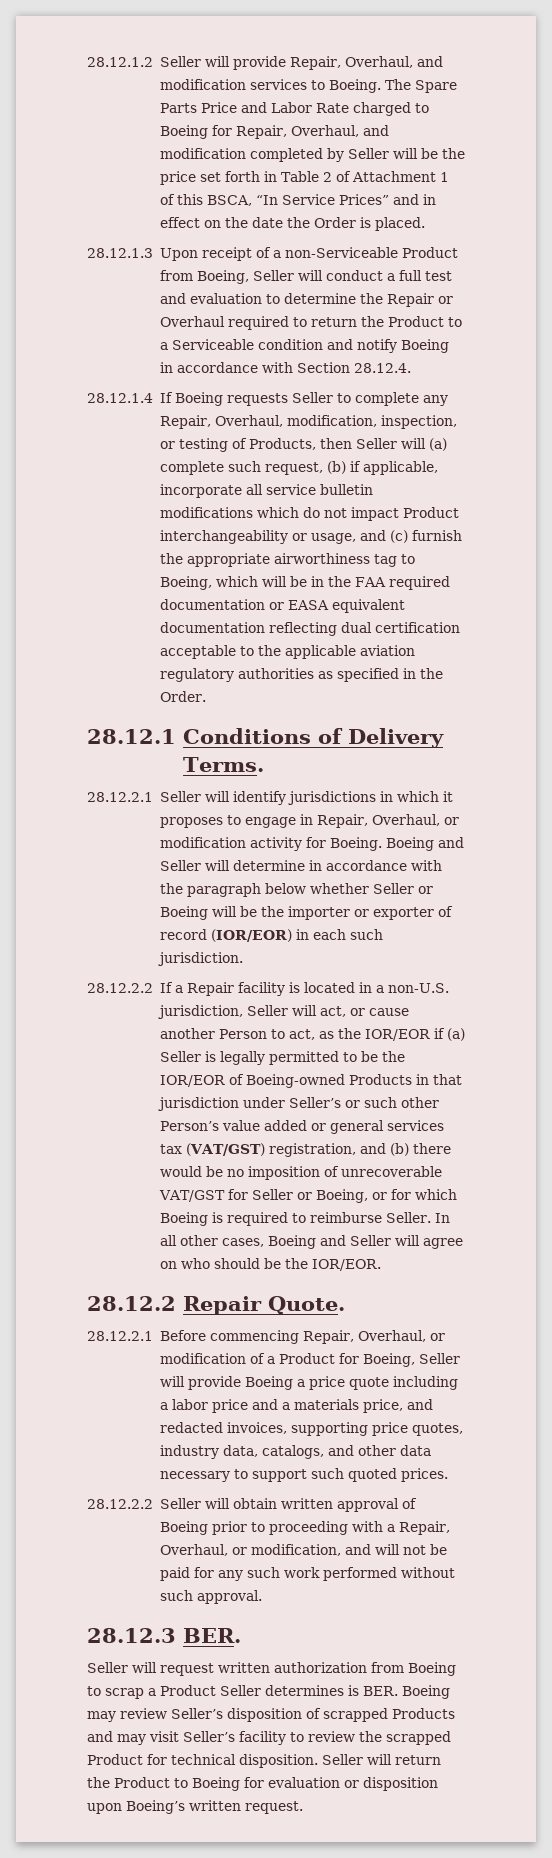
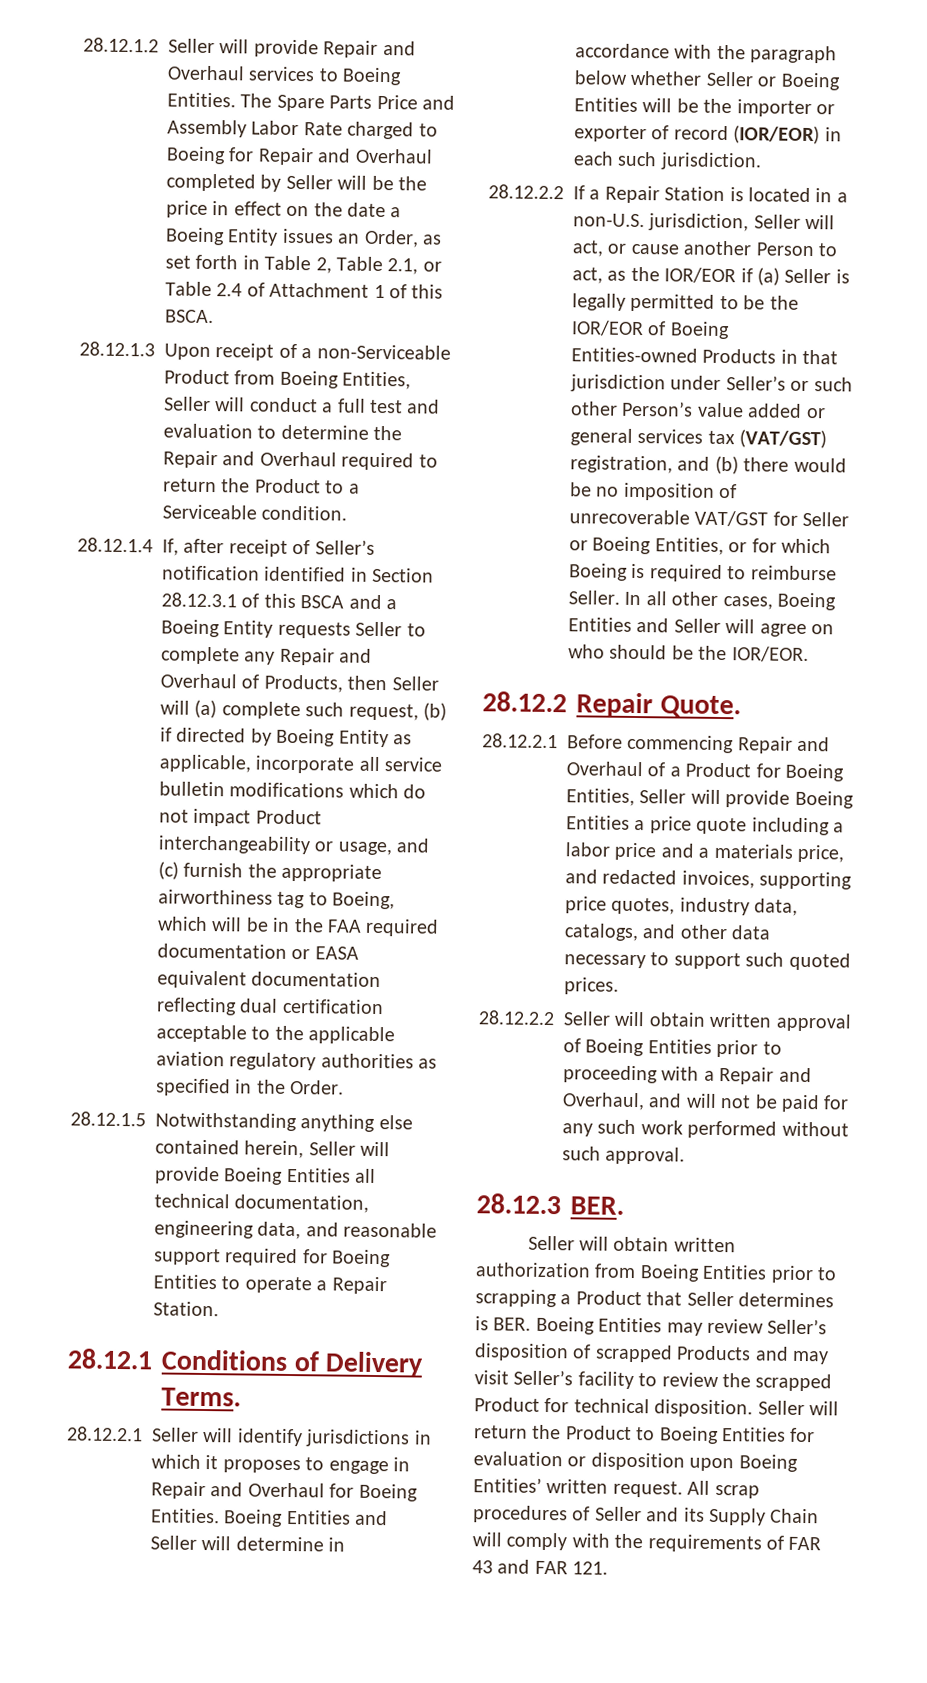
[289,56,443,70] [159,79,381,93] Repair, Overhaul, and modification services to Boeing. -> [323,40,416,58] [167,65,403,86] [167,92,236,108] Repair and Overhaul services to Boeing Entities.
(267, 107) none -> [167,119,247,138] Assembly
[235,125,389,139] [159,148,246,159] Repair, Overhaul, and modification -> [257,147,433,166] Repair and Overhaul
[199,171,332,182] set forth in Table 2 -> [212,201,402,218] [165,227,442,248] [165,254,442,275] [165,281,243,297] in effect on the date a Boeing Entity issues an Order, as set forth in Table 2, Table 2.1, or Table 2.4
[206,194,436,206] [159,217,425,231] BSCA, “In Service Prices” and in effect on the date the Order is placed. -> [165,309,214,324] BSCA.
[196,270,249,284] Boeing, -> [279,370,412,390] Boeing Entities,
[437,296,453,304] or -> [222,451,256,466] and
[257,339,449,353] [159,362,411,373] [87,392,223,406] condition and notify Boeing in accordance with Section 28.12.4. // 28.12.1.4 If Boeing -> [261,505,348,521] [77,537,375,557] [162,565,435,583] [161,592,397,610] [161,619,274,638] condition. // 28.12.1.4 If, after receipt of Seller’s notification identified in Section 28.12.3.1 of this BSCA and a Boeing Entity
[159,415,457,429] [159,438,228,452] Repair, Overhaul, modification, inspection, or testing -> [279,647,373,666] [160,673,237,689] Repair and Overhaul
(361, 466) none -> [176,727,412,748] directed by Boeing Entity as
(206, 696) none -> [70,1111,413,1132] [155,1139,391,1159] [154,1166,377,1185] [154,1193,370,1213] [154,1220,438,1240] [154,1248,392,1268] [153,1274,387,1295] [153,1301,219,1317] // 28.12.1.5 Notwithstanding anything else contained herein, Seller will provide Boeing Entities all technical documentation, engineering data, and reasonable support required for Boeing Entities to operate a Repair Station.
[316,814,459,828] [159,837,434,851] Repair, Overhaul, or modification activity for Boeing. Boeing -> [151,1481,418,1502] [151,1508,351,1527] Repair and Overhaul for Boeing Entities. Boeing Entities
(208, 913) none -> [574,97,638,112] Entities
[237,982,285,996] facility -> [664,186,726,202] Station
[245,1074,345,1088] Boeing-owned -> [669,321,730,340] [571,347,698,363] Boeing Entities-owned
[315,1189,368,1203] Boeing, -> [592,536,724,556] Boeing Entities,
(316, 1242) none -> [568,617,632,632] Entities
[302,1330,445,1344] [159,1353,246,1364] Repair, Overhaul, or modification -> [737,736,831,754] [566,761,643,777] Repair and Overhaul
[362,1353,460,1367] [159,1376,293,1390] Boeing, Seller will provide Boeing -> [785,763,844,782] [566,788,854,809] [566,815,630,830] Boeing Entities, Seller will provide Boeing Entities
(208, 1528) none -> [647,1039,712,1054] Entities
[398,1521,450,1535] [159,1544,341,1556] Repair, Overhaul, or modification, -> [719,1067,812,1085] [562,1092,645,1111] Repair and Overhaul,
[160,1663,214,1676] request -> [613,1236,670,1252] obtain
[87,1685,216,1699] to scrap a Product -> [702,1264,837,1284] [475,1289,683,1308] Entities prior to scrapping a Product that
(450, 1692) none -> [598,1317,663,1333] Entities
(240, 1784) none -> [722,1427,786,1442] Entities
[126,1800,303,1814] Boeing’s written request. -> [738,1454,798,1472] [473,1477,760,1499] [473,1505,820,1526] [472,1532,822,1553] [472,1559,609,1575] Boeing Entities’ written request. All scrap procedures of Seller and its Supply Chain will comply with the requirements of FAR 43 and FAR 121.

